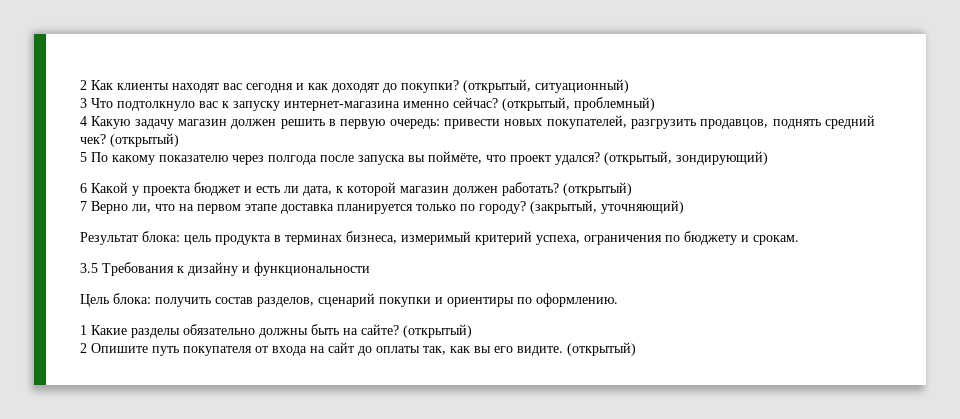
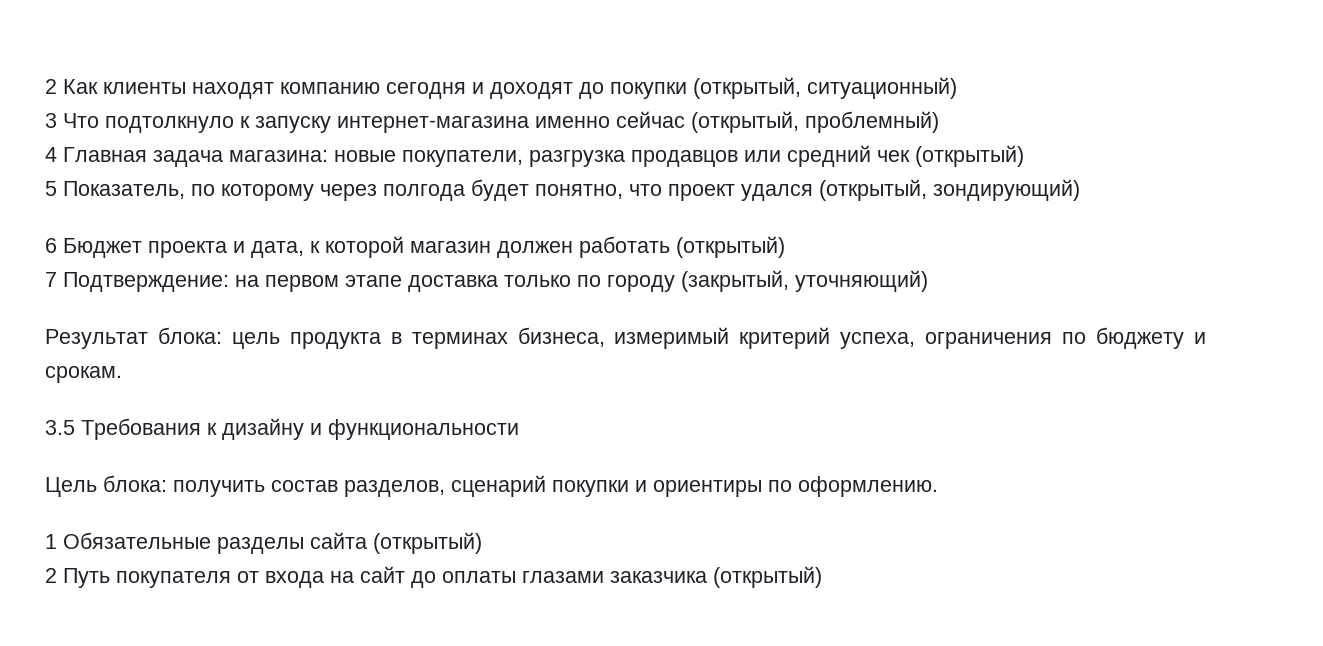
[223,83,242,90] вас -> [280,82,380,94] компанию
[308,83,328,90] как -> (484, 88) none
[401,80,459,93] покупки? -> [610,82,687,99] покупки
[199,101,218,108] вас -> (234, 124) none
[453,97,498,108] сейчас? -> [616,111,685,128] сейчас
[91,115,875,129] [80,133,179,147] [80,151,482,165] Какую задачу магазин должен решить в первую очередь: привести новых покупателей, разгрузить продавцов, поднять средний чек? (открытый) // 5 По какому показателю через полгода после запуска вы поймёте, -> [63,145,1024,167] [45,179,623,201] Главная задача магазина: новые покупатели, разгрузка продавцов или средний чек (открытый) // 5 Показатель, по которому через полгода будет понятно,
[555,152,600,165] удался? -> [741,184,813,201] удался
[91,182,299,196] Какой у проекта бюджет и есть ли -> [63,238,245,258] Бюджет проекта и
[502,182,559,196] работать? -> [579,236,670,258] работать
[91,201,175,214] Верно ли, что -> [63,272,229,292] Подтверждение:
[337,204,413,214] планируется -> (498, 283) none
[479,201,526,214] городу? -> [607,275,675,292] городу
[91,324,399,338] Какие разделы обязательно должны быть на сайте? -> [63,532,367,554] Обязательные разделы сайта
[91,343,179,356] Опишите путь -> [63,568,110,588] Путь
[423,346,563,356] так, как вы его видите. -> [522,571,707,583] глазами заказчика

